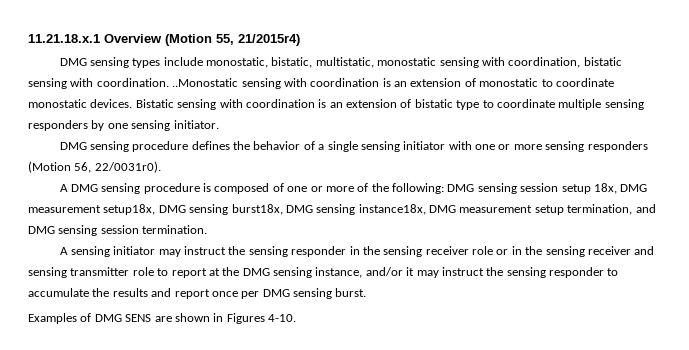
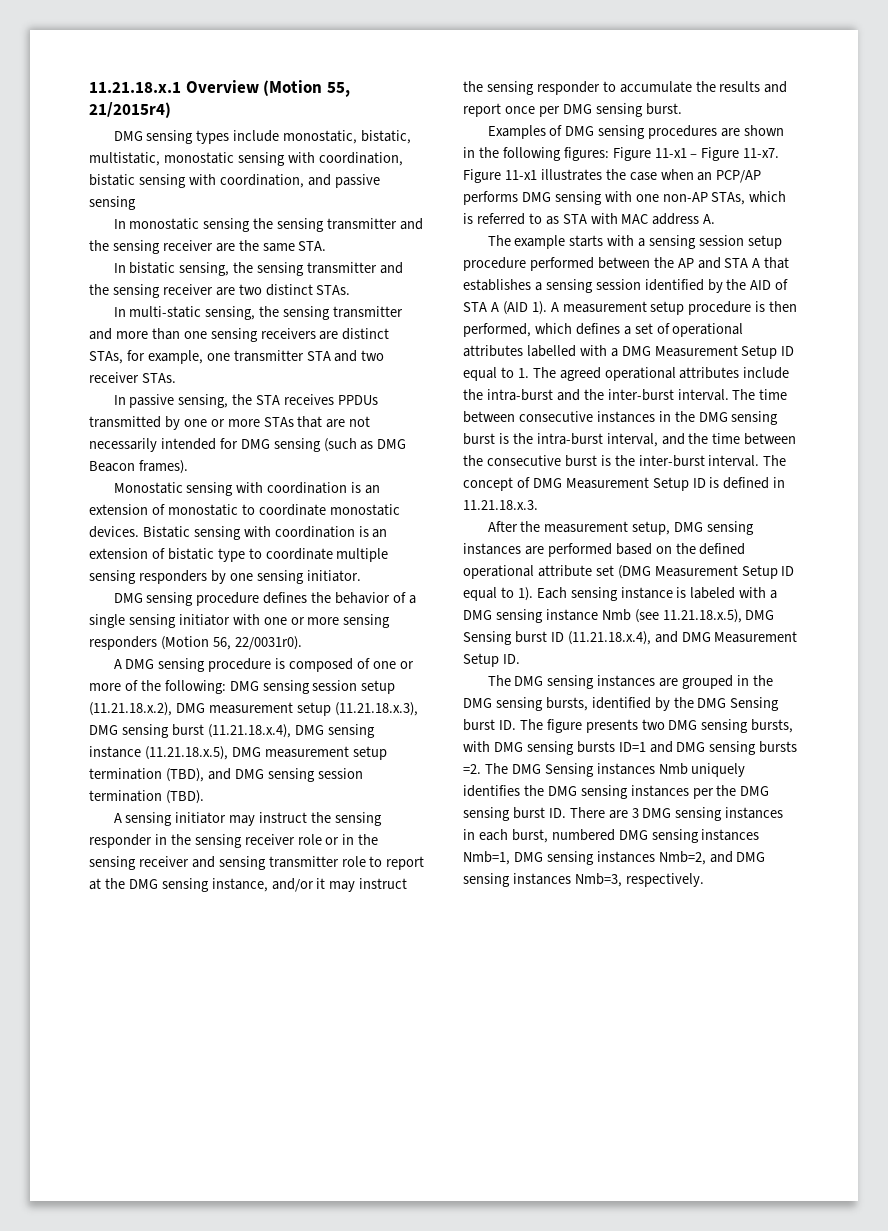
[96,78,239,87] coordination. ..Monostatic -> [219,174,380,188] [89,196,136,210] [113,218,424,232] [89,240,327,254] [113,262,404,276] [89,284,351,298] [113,306,404,320] [89,328,390,342] [89,350,385,364] [89,372,176,383] [113,394,379,408] [89,416,371,430] [89,438,407,452] [89,460,188,474] [113,482,183,494] coordination, and passive sensing // In monostatic sensing the sensing transmitter and the sensing receiver are the same STA. // In bistatic sensing, the sensing transmitter and the sensing receiver are two distinct STAs. // In multi-static sensing, the sensing transmitter and more than one sensing receivers are distinct STAs, for example, one transmitter STA and two receiver STAs. // In passive sensing, the STA receives PPDUs transmitted by one or more STAs that are not necessarily intended for DMG sensing (such as DMG Beacon frames). // Monostatic
[593,183,648,194] [28,204,633,215] 18x, DMG measurement setup18x, DMG sensing burst18x, DMG sensing instance18x, DMG measurement setup termination, -> [89,702,418,716] [89,724,375,738] [89,746,387,760] [89,768,204,782] (11.21.18.x.2), DMG measurement setup (11.21.18.x.3), DMG sensing burst (11.21.18.x.4), DMG sensing instance (11.21.18.x.5), DMG measurement setup termination (TBD),
[142,225,208,234] termination. -> [89,790,204,804] termination (TBD).
[125,314,152,322] SENS -> [598,125,718,139] sensing procedures
[226,313,296,324] Figures 4-10. -> [478,147,780,161] [463,169,762,183] [463,191,787,205] [463,213,716,225] [487,235,782,249] [463,257,790,271] [463,279,789,293] [463,301,798,315] [463,323,744,337] [463,345,795,359] [463,367,790,381] [463,389,788,401] [463,411,779,425] [463,433,797,447] [463,455,787,467] [463,477,786,491] [463,500,538,510] [487,521,755,535] [463,543,746,557] [463,565,795,579] [463,587,778,601] [463,609,775,623] [463,631,798,645] [463,653,520,667] [487,675,773,689] [463,697,780,711] [463,719,794,733] [463,741,798,755] [463,763,746,777] [463,785,770,799] [463,807,784,821] [463,829,760,843] [463,851,766,865] [463,873,704,887] the following figures: Figure 11-x1 – Figure 11-x7. Figure 11-x1 illustrates the case when an PCP/AP performs DMG sensing with one non-AP STAs, which is referred to as STA with MAC address A. // The example starts with a sensing session setup procedure performed between the AP and STA A that establishes a sensing session identified by the AID of STA A (AID 1). A measurement setup procedure is then performed, which defines a set of operational attributes labelled with a DMG Measurement Setup ID equal to 1. The agreed operational attributes include the intra-burst and the inter-burst interval. The time between consecutive instances in the DMG sensing burst is the intra-burst interval, and the time between the consecutive burst is the inter-burst interval. The concept of DMG Measurement Setup ID is defined in 11.21.18.x.3. // After the measurement setup, DMG sensing instances are performed based on the defined operational attribute set (DMG Measurement Setup ID equal to 1). Each sensing instance is labeled with a DMG sensing instance Nmb (see 11.21.18.x.5), DMG Sensing burst ID (11.21.18.x.4), and DMG Measurement Setup ID. // The DMG sensing instances are grouped in the DMG sensing bursts, identified by the DMG Sensing burst ID. The figure presents two DMG sensing bursts, with DMG sensing bursts ID=1 and DMG sensing bursts =2. The DMG Sensing instances Nmb uniquely identifies the DMG sensing instances per the DMG sensing burst ID. There are 3 DMG sensing instances in each burst, numbered DMG sensing instances Nmb=1, DMG sensing instances Nmb=2, and DMG sensing instances Nmb=3, respectively.

